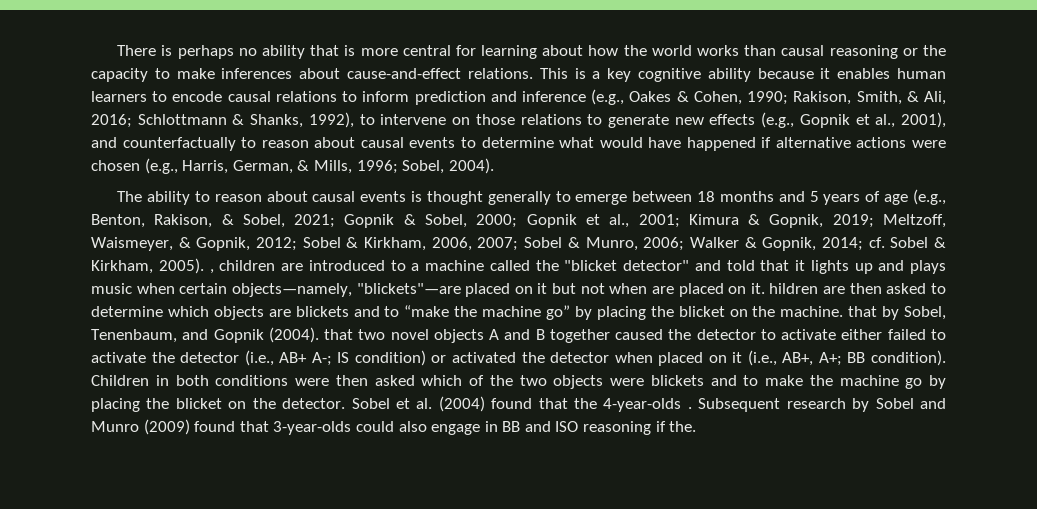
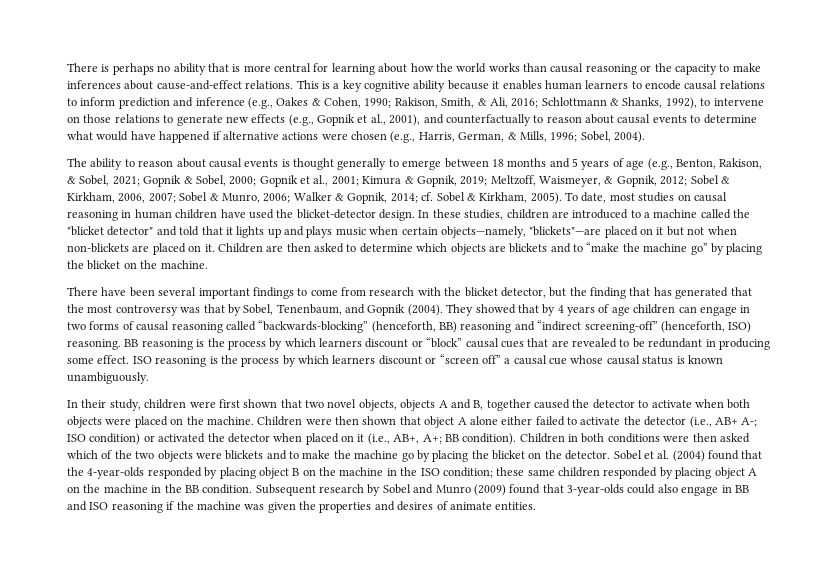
[209,269,214,274] , -> [565,192,727,203] [67,209,504,221] To date, most studies on causal reasoning in human children have used the blicket-detector design. In these studies,
(648, 288) none -> [67,243,129,253] non-blickets
[769,283,819,294] hildren -> [217,243,263,253] Children
(844, 311) none -> [67,287,752,299] [67,304,201,316] // There have been several important findings to come from research with the blicket detector, but the finding that has generated that the most controversy was
(319, 335) none -> [446,304,751,316] [67,320,752,333] [67,337,770,350] [67,354,723,367] [67,372,149,384] [67,399,278,411] They showed that by 4 years of age children can engage in two forms of causal reasoning called “backwards-blocking” (henceforth, BB) reasoning and “indirect screening-off” (henceforth, ISO) reasoning. BB reasoning is the process by which learners discount or “block” causal cues that are revealed to be redundant in producing some effect. ISO reasoning is the process by which learners discount or “screen off” a causal cue whose causal status is known unambiguously. // In their study, children were first shown
(429, 334) none -> [358,399,397,411] objects,
[535,329,545,340] B -> [473,400,484,410] B,
(837, 334) none -> [694,399,751,409] [67,416,498,428] when both objects were placed on the machine. Children were then shown that object A alone
[337,352,350,363] IS -> [67,434,86,442] ISO
[687,407,692,409] . -> [147,467,757,479] [67,484,253,494] responded by placing object B on the machine in the ISO condition; these same children responded by placing object A on the machine in the BB condition.
[669,421,697,432] the. -> [176,501,537,513] the machine was given the properties and desires of animate entities.

